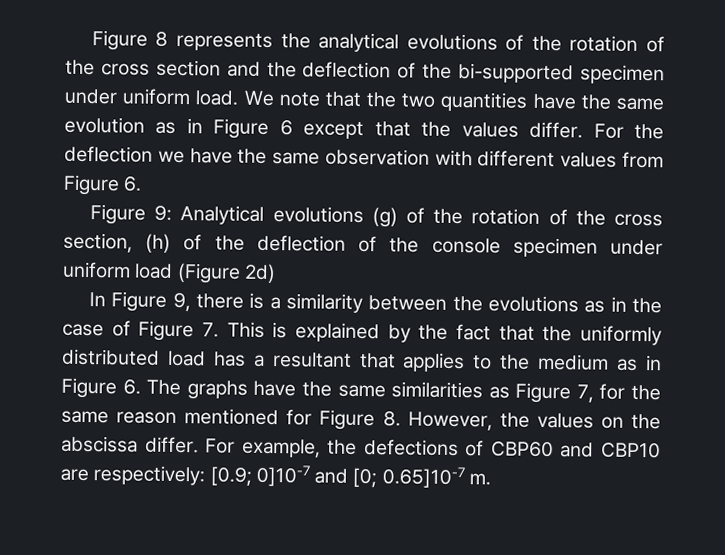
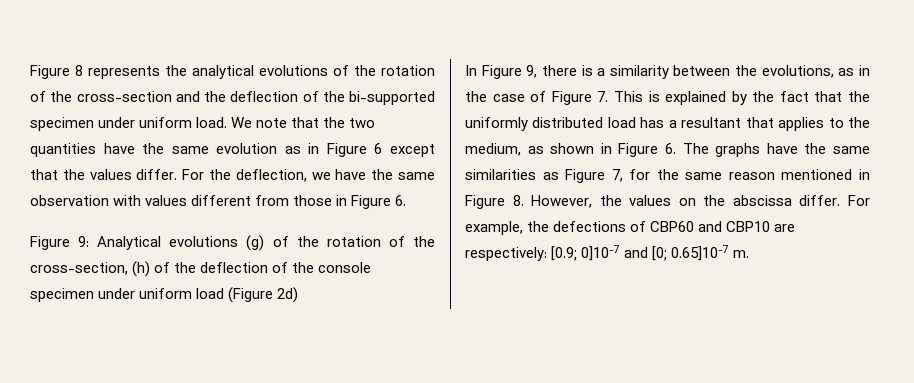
[100,59,221,77] cross section -> [76,91,172,102] cross-section
[64,145,153,163] deflection -> [235,169,307,182] deflection,
[477,150,664,169] different values from -> [145,195,348,206] values different from those in
[614,213,663,227] [63,232,133,253] cross section, -> [30,262,128,275] cross-section,
[487,295,579,313] evolutions -> [761,65,834,78] evolutions,
[538,353,639,371] medium as -> [465,143,595,156] medium, as shown
[286,409,313,426] for -> [859,169,870,180] in

